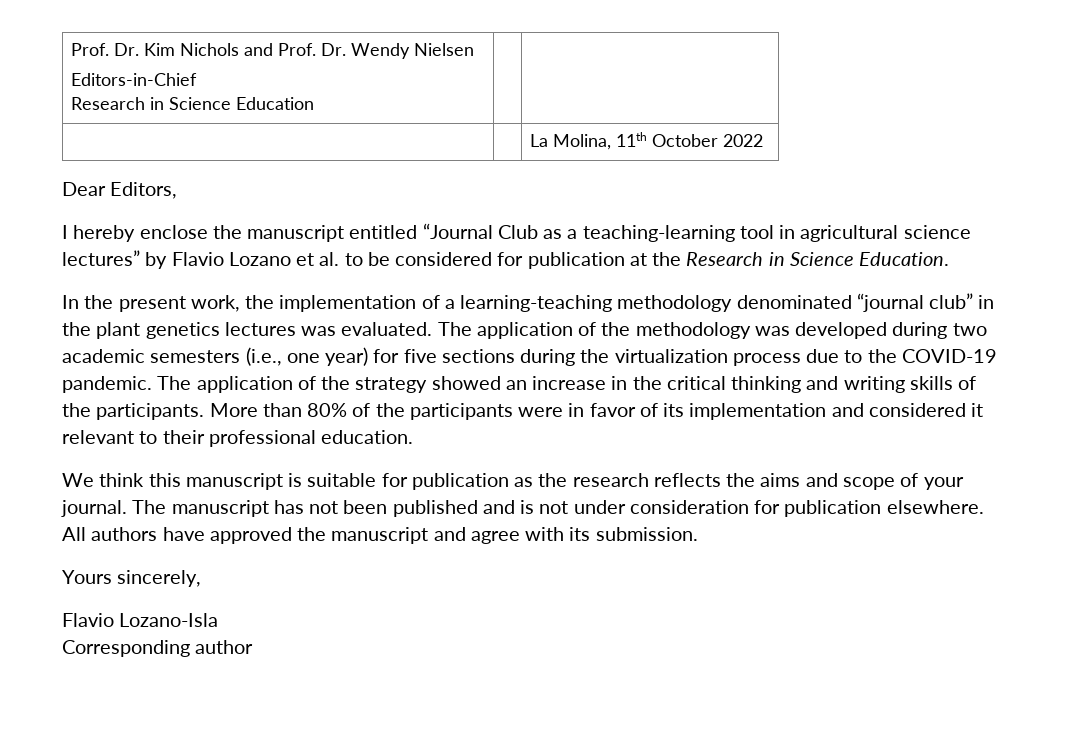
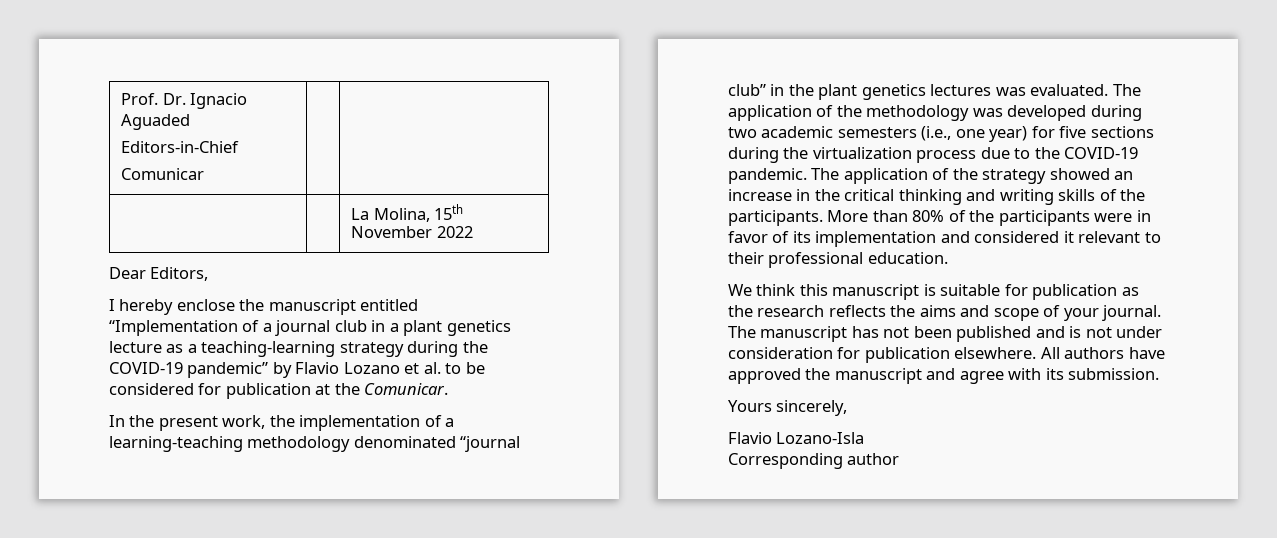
[71,43,475,59] [71,73,198,86] [71,97,315,110] Prof. Dr. Kim Nichols and Prof. Dr. Wendy Nielsen // Editors-in-Chief // Research in Science Education -> [121,93,248,109] [121,114,191,130] [121,141,240,153] [121,168,205,180] Prof. Dr. Ignacio Aguaded // Editors-in-Chief // Comunicar
[616,132,719,147] 11th October -> [434,204,464,220] [351,226,433,238] 15th November
[422,223,971,242] [62,250,140,266] “Journal Club as a teaching-learning tool in agricultural science lectures” -> [109,320,511,336] [109,341,488,357] [109,362,269,378] “Implementation of a journal club in a plant genetics lecture as a teaching-learning strategy during the COVID-19 pandemic”
[686,252,950,266] Research in Science Education. -> [364,383,449,395] Comunicar.

